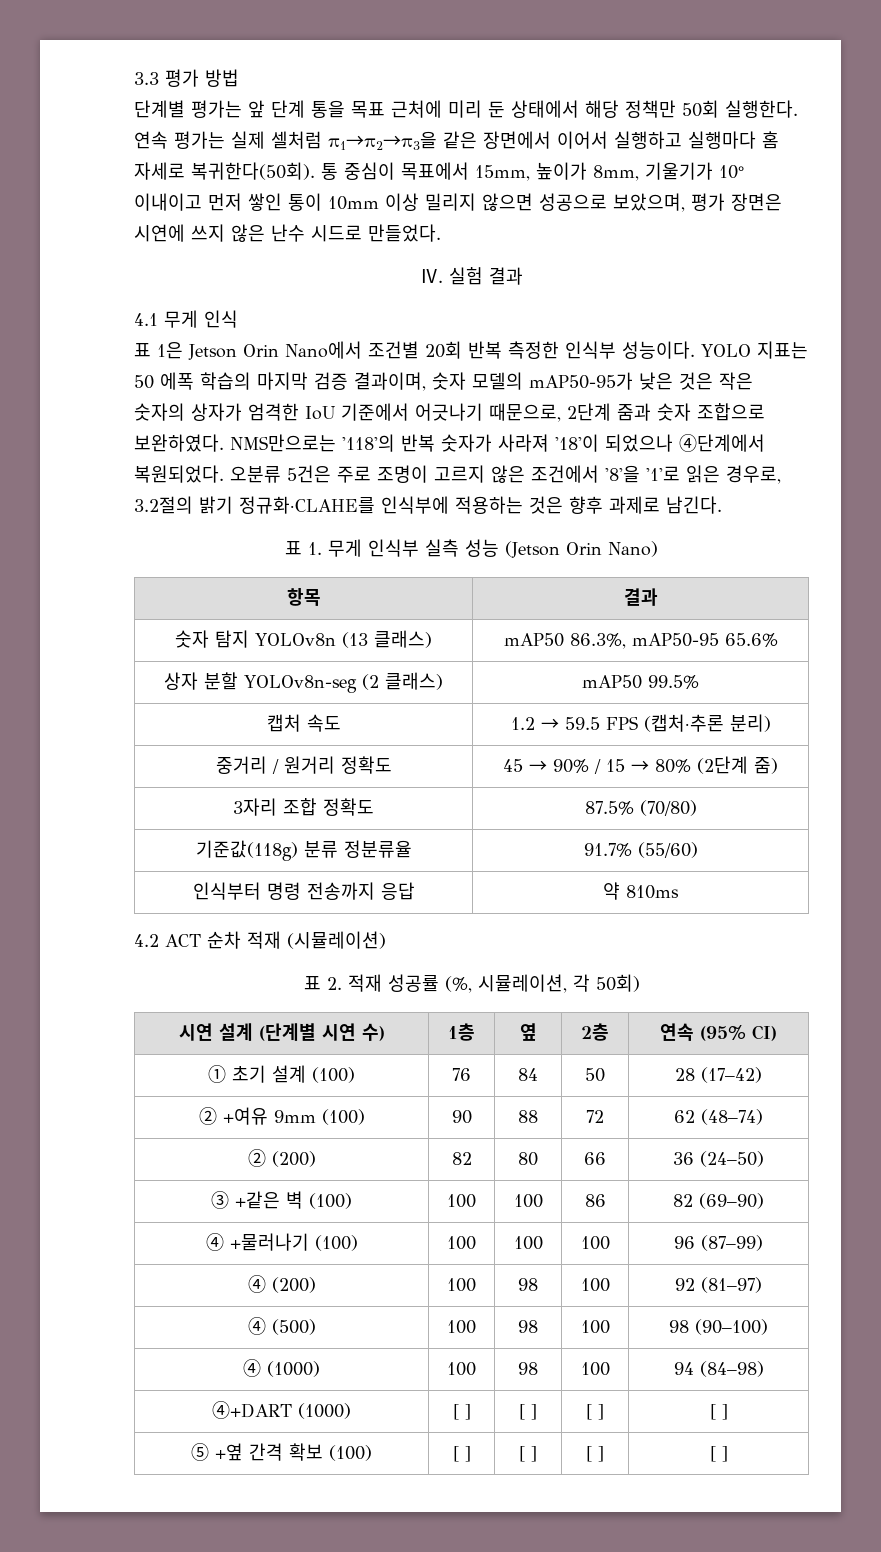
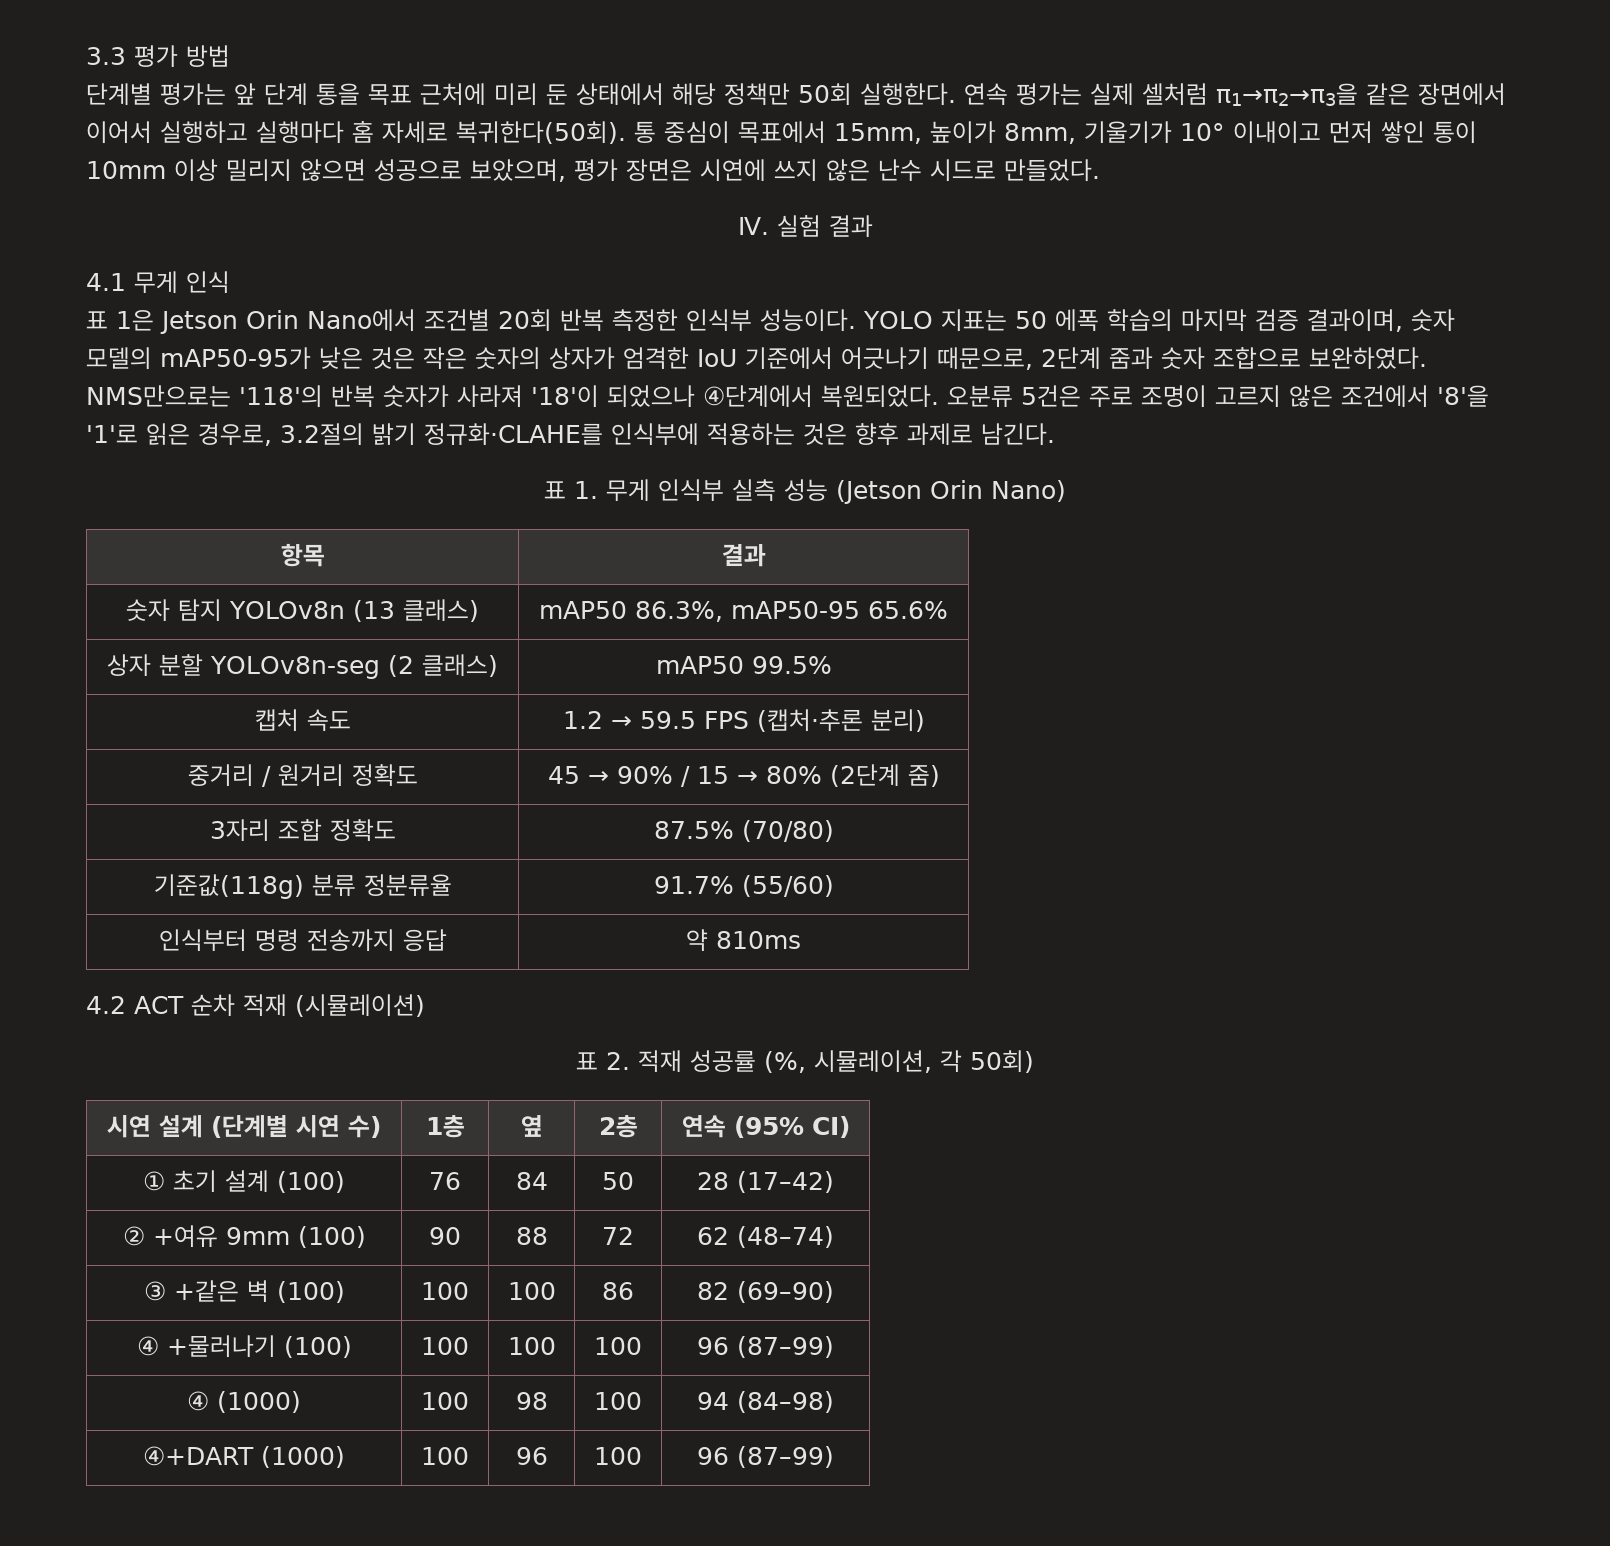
[247,1149,316,1167] [451,1152,472,1165] [518,1152,538,1166] [584,1152,606,1165] [673,1151,764,1167] // ② (200) | 82 | 80 | 66 | 36 (24–50) -> (834, 1237) none
[247,1275,316,1293] [447,1278,476,1292] [518,1278,538,1291] [580,1278,610,1292] [675,1277,762,1293] [247,1317,316,1335] [447,1320,476,1334] [518,1320,538,1333] [580,1320,610,1334] [669,1319,768,1335] // ④ (200) | 100 | 98 | 100 | 92 (81–97) // ④ (500) | 100 | 98 | 100 | 98 (90–100) -> (834, 1347) none
[452,1404,471,1420] [519,1404,537,1420] [586,1404,604,1420] [709,1404,728,1420] [191,1443,372,1461] [452,1446,471,1462] [519,1446,537,1462] [586,1446,604,1462] [709,1446,728,1462] [ ] | [ ] | [ ] | [ ] // ⑤ +옆 간격 확보 (100) | [ ] | [ ] | [ ] | [ ] -> [421,1447,469,1465] [515,1447,548,1465] [594,1447,642,1465] [697,1446,834,1468] 100 | 96 | 100 | 96 (87–99)

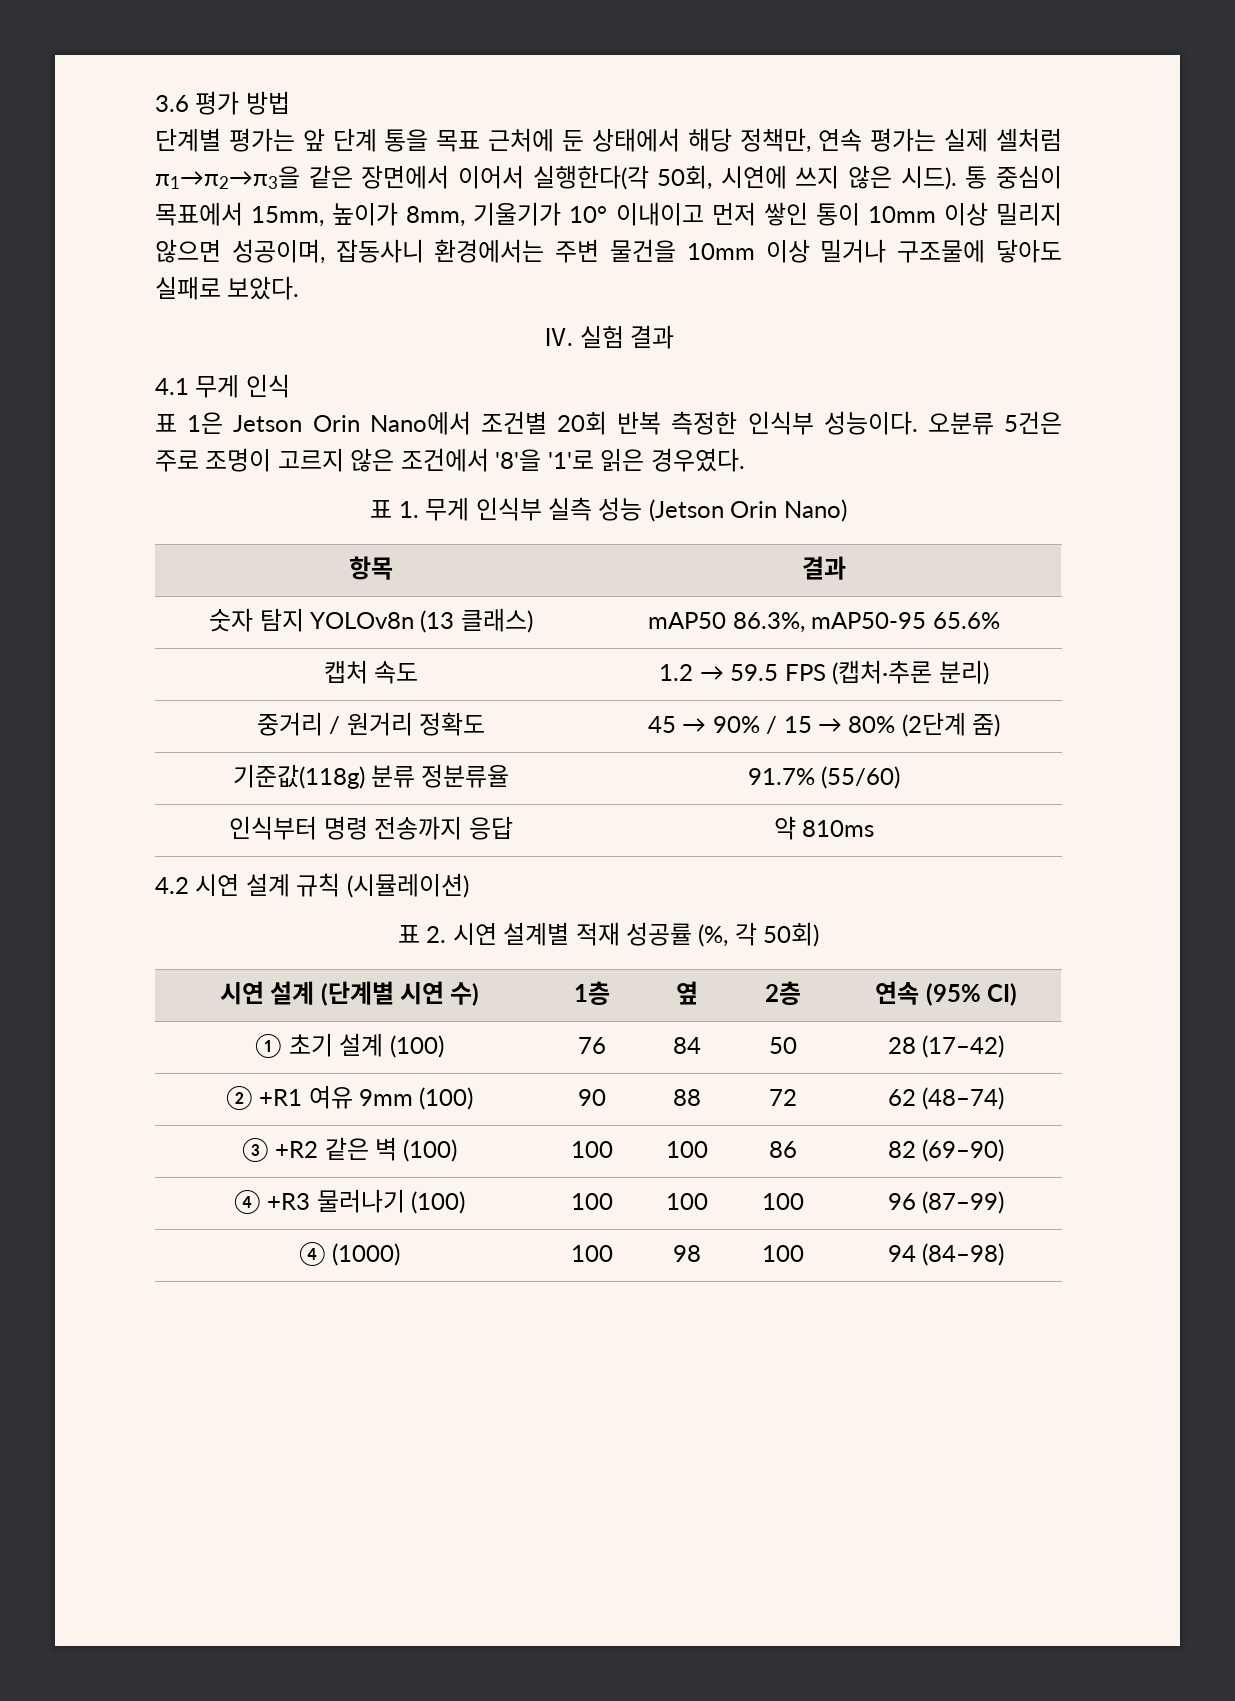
[86,47,126,65] 3.3 -> [155,95,189,112] 3.6
[494,83,538,106] 미리 -> (555, 140) none
[724,83,956,106] 정책만 50회 실행한다. -> [739,128,811,153] 정책만,
[160,120,626,144] 실행하고 실행마다 홈 자세로 복귀한다(50회). -> [532,165,957,190] 실행한다(각 50회, 시연에 쓰지 않은 시드).
[374,159,1100,182] 성공으로 보았으며, 평가 장면은 시연에 쓰지 않은 난수 시드로 만들었다. -> [231,239,1062,264] [155,276,300,300] 성공이며, 잡동사니 환경에서는 주변 물건을 10mm 이상 밀거나 구조물에 닿아도 실패로 보았다.
[863,309,1455,332] [86,347,1427,370] [86,385,939,408] YOLO 지표는 50 에폭 학습의 마지막 검증 결과이며, 숫자 모델의 mAP50-95가 낮은 것은 작은 숫자의 상자가 엄격한 IoU 기준에서 어긋나기 때문으로, 2단계 줌과 숫자 조합으로 보완하였다. NMS만으로는 '118'의 반복 숫자가 사라져 '18'이 되었으나 ④단계에서 복원되었다. -> (918, 423) none
[198,423,1056,446] 경우로, 3.2절의 밝기 정규화·CLAHE를 인식부에 적용하는 것은 향후 과제로 남긴다. -> [650,448,745,472] 경우였다.
[107,654,498,679] [655,656,832,674] // 상자 분할 YOLOv8n-seg (2 클래스) | mAP50 99.5% -> (1000, 620) none
[209,819,396,842] [653,820,834,842] // 3자리 조합 정확도 | 87.5% (70/80) -> (1001, 725) none
[134,994,287,1016] ACT 순차 적재 -> [195,873,341,897] 시연 설계 규칙
(630, 1061) none -> [452,922,570,946] 시연 설계별
[814,1050,932,1073] 시뮬레이션, -> (729, 935) none
[152,1225,218,1248] +여유 -> [259,1086,353,1109] +R1 여유
[173,1280,239,1302] +같은 -> [275,1137,369,1160] +R2 같은
[166,1335,276,1358] +물러나기 -> [267,1189,405,1213] +R3 물러나기
[142,1446,346,1468] [421,1447,469,1465] [515,1447,548,1465] [594,1447,642,1465] [697,1446,834,1468] // ④+DART (1000) | 100 | 96 | 100 | 96 (87–99) -> (1005, 1254) none

